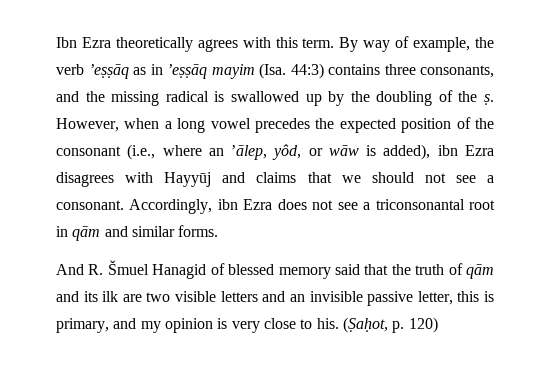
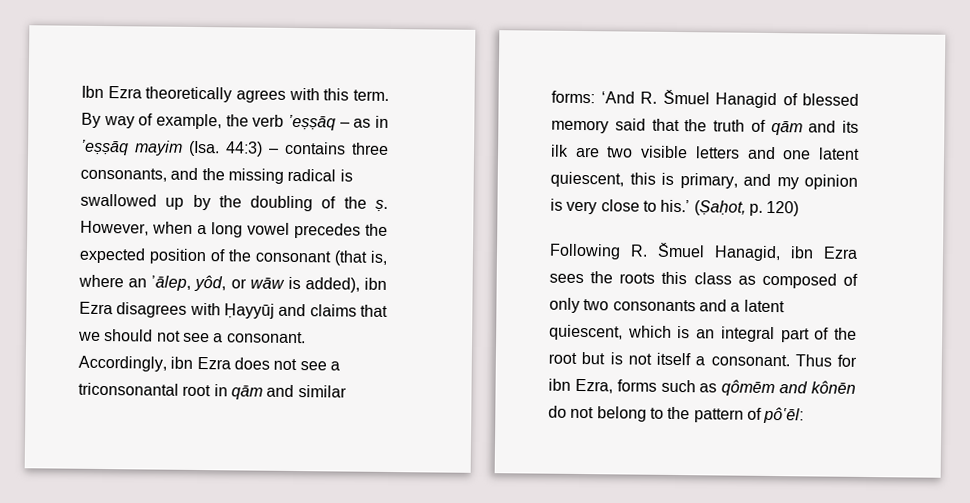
(129, 71) none -> [339,122,350,128] –
(324, 71) none -> [269,148,279,154] –
[127,144,156,160] (i.e., -> [334,250,388,266] (that is,
[164,172,212,187] Hayyūj -> [224,303,275,319] Ḥayyūj
[178,225,219,237] [56,264,84,275] forms. // And -> [551,90,635,104] forms: ‘And
[289,291,453,306] an invisible passive letter, -> [782,147,860,160] [550,171,624,188] one latent quiescent,
[316,318,339,329] his. -> [660,199,691,213] his.’
(438, 325) none -> [549,242,858,262] [549,271,858,289] [549,297,785,313] [549,324,857,343] [548,352,857,367] [548,378,856,397] [548,405,805,424] // Following R. Šmuel Hanagid, ibn Ezra sees the roots this class as composed of only two consonants and a latent quiescent, which is an integral part of the root but is not itself a consonant. Thus for ibn Ezra, forms such as qômēm and kônēn do not belong to the pattern of pô‛ēl:

